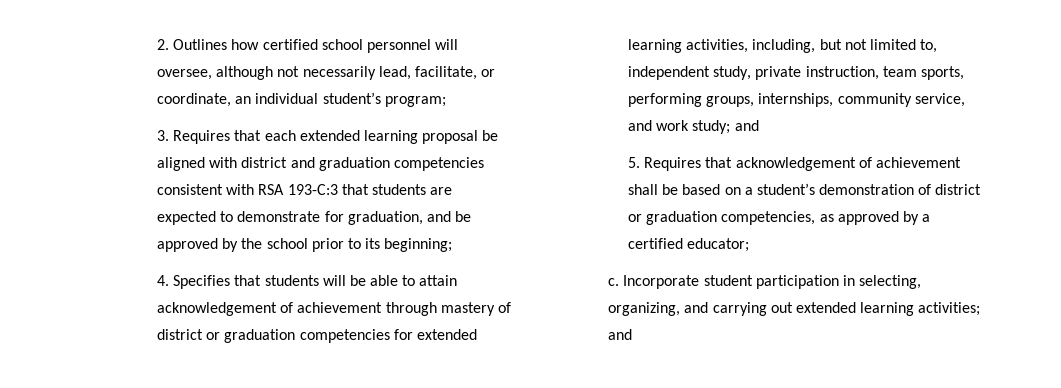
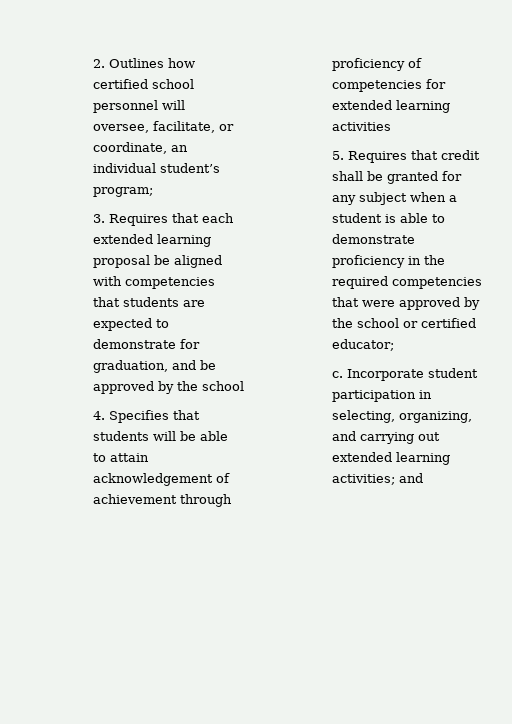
[216,66,411,80] although not necessarily lead, -> (150, 128) none
[241,157,484,171] [156,184,338,195] district and graduation competencies consistent with RSA 193-C:3 -> [125,277,216,289] competencies
[311,238,453,252] prior to its beginning; -> (245, 386) none
[440,302,511,316] [156,329,477,343] [627,39,938,53] [627,66,964,80] [627,93,965,107] [627,120,759,134] [627,157,961,171] [627,183,982,195] [627,211,931,225] mastery of district or graduation competencies for extended learning activities, including, but not limited to, independent study, private instruction, team sports, performing groups, internships, community service, and work study; and // 5. Requires that acknowledgement of achievement shall be based on a student’s demonstration of district or graduation competencies, as approved by a -> [332,58,423,71] [332,79,447,92] [332,100,451,113] [332,122,392,131] [332,150,481,163] [332,171,463,184] [332,192,458,205] [332,213,446,223] [332,234,416,244] [332,255,446,268] [332,276,483,289] [332,297,481,310] [332,318,419,328] proficiency of competencies for extended learning activities // 5. Requires that credit shall be granted for any subject when a student is able to demonstrate proficiency in the required competencies that were approved by the school or

